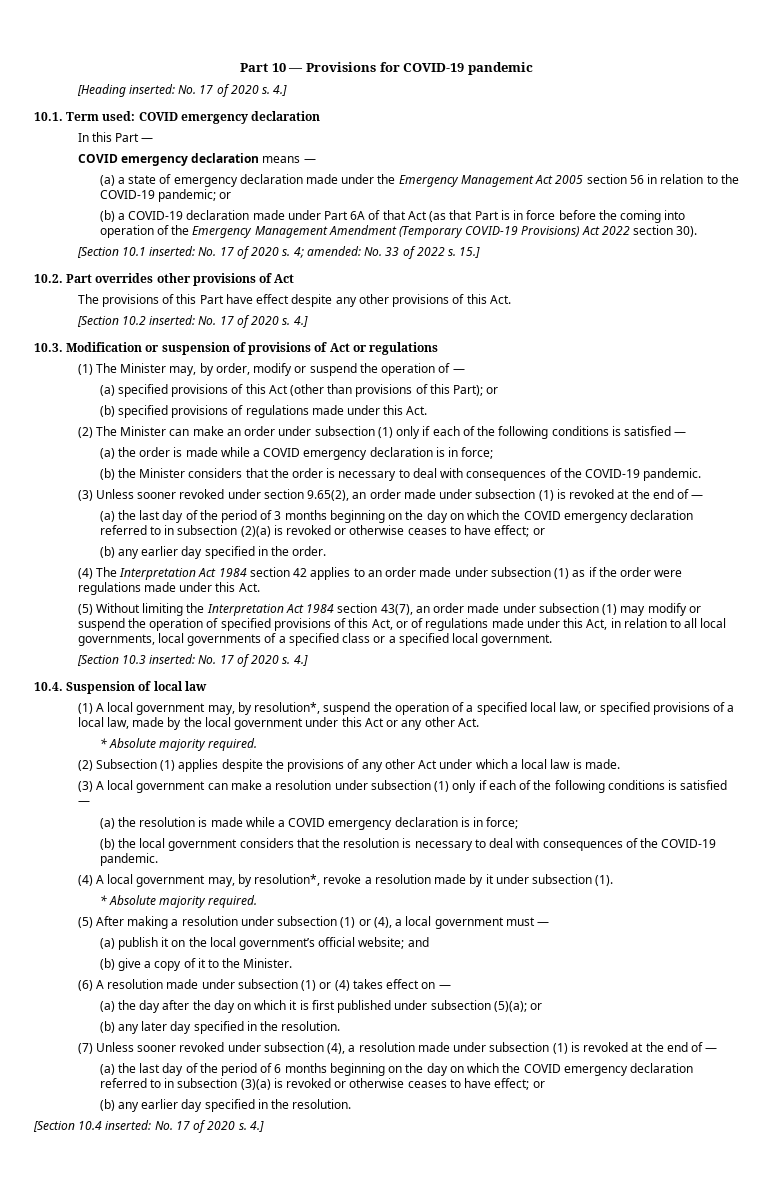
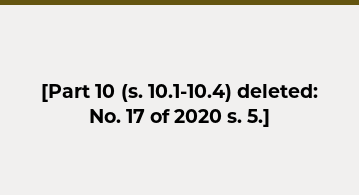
[240,62,533,75] [76,84,288,97] [34,111,321,124] [77,132,154,142] [77,153,316,166] [99,174,739,187] [99,189,232,202] [99,210,686,223] [99,225,698,238] [76,246,481,259] [34,273,295,286] [77,294,511,307] [76,315,308,328] [34,342,439,355] [77,363,465,376] [99,384,499,397] [99,405,428,418] [77,426,687,439] [99,447,494,460] [99,468,702,481] [77,489,704,501] [99,510,694,523] [99,525,545,537] [99,546,327,559] [77,567,683,580] [77,582,260,595] [77,603,701,616] [77,618,727,631] [77,633,553,646] [76,654,308,667] [34,681,207,694] [77,702,735,715] [77,717,479,730] [99,738,258,751] [77,759,620,772] [77,780,728,793] [77,801,90,805] [99,817,519,830] [99,838,717,851] [99,853,158,866] [77,874,614,887] [99,895,258,908] [77,916,550,929] [99,937,429,950] [99,958,293,971] [77,979,451,991] [99,1000,543,1013] [99,1021,341,1034] [77,1042,718,1054] [99,1063,694,1076] [99,1078,545,1090] [99,1099,352,1112] [33,1120,264,1133] Part 10 — Provisions for COVID-19 pandemic // [Heading inserted: No. 17 of 2020 s. 4.] // 10.1. Term used: COVID emergency declaration // In this Part — // COVID emergency declaration means — // (a) a state of emergency declaration made under the Emergency Management Act 2005 section 56 in relation to the COVID-19 pandemic; or // (b) a COVID-19 declaration made under Part 6A of that Act (as that Part is in force before the coming into operation of the Emergency Management Amendment (Temporary COVID-19 Provisions) Act 2022 section 30). // [Section 10.1 inserted: No. 17 of 2020 s. 4; amended: No. 33 of 2022 s. 15.] // 10.2. Part overrides other provisions of Act // The provisions of this Part have effect despite any other provisions of this Act. // [Section 10.2 inserted: No. 17 of 2020 s. 4.] // 10.3. Modification or suspension of provisions of Act or regulations // (1) The Minister may, by order, modify or suspend the operation of — // (a) specified provisions of this Act (other than provisions of this Part); or // (b) specified provisions of regulations made under this Act. // (2) The Minister can make an order under subsection (1) only if each of the following conditions is satisfied — // (a) the order is made while a COVID emergency declaration is in force; // (b) the Minister considers that the order is necessary to deal with consequences of the COVID-19 pandemic. // (3) Unless sooner revoked under section 9.65(2), an order made under subsection (1) is revoked at the end of — // (a) the last day of the period of 3 months beginning on the day on which the COVID emergency declaration referred to in subsection (2)(a) is revoked or otherwise ceases to have effect; or // (b) any earlier day specified in the order. // (4) The Interpretation Act 1984 section 42 applies to an order made under subsection (1) as if the order were regulations made under this Act. // (5) Without limiting the Interpretation Act 1984 section 43(7), an order made under subsection (1) may modify or suspend the operation of specified provisions of this Act, or of regulations made under this Act, in relation to all local governments, local governments of a specified class or a specified local government. // [Section 10.3 inserted: No. 17 of 2020 s. 4.] // 10.4. Suspension of local law // (1) A local government may, by resolution*, suspend the operation of a specified local law, or specified provisions of a local law, made by the local government under this Act or any other Act. // * Absolute majority required. // (2) Subsection (1) applies despite the provisions of any other Act under which a local law is made. // (3) A local government can make a resolution under subsection (1) only if each of the following conditions is satisfied — // (a) the resolution is made while a COVID emergency declaration is in force; // (b) the local government considers that the resolution is necessary to deal with consequences of the COVID-19 pandemic. // (4) A local government may, by resolution*, revoke a resolution made by it under subsection (1). // * Absolute majority required. // (5) After making a resolution under subsection (1) or (4), a local government must — // (a) publish it on the local government’s official website; and // (b) give a copy of it to the Minister. // (6) A resolution made under subsection (1) or (4) takes effect on — // (a) the day after the day on which it is first published under subsection (5)(a); or // (b) any later day specified in the resolution. // (7) Unless sooner revoked under subsection (4), a resolution made under subsection (1) is revoked at the end of — // (a) the last day of the period of 6 months beginning on the day on which the COVID emergency declaration referred to in subsection (3)(a) is revoked or otherwise ceases to have effect; or // (b) any earlier day specified in the resolution. // [Section 10.4 inserted: No. 17 of 2020 s. 4.] -> [41,84,318,102] [88,109,271,127] [Part 10 (s. 10.1-10.4) deleted: No. 17 of 2020 s. 5.]

